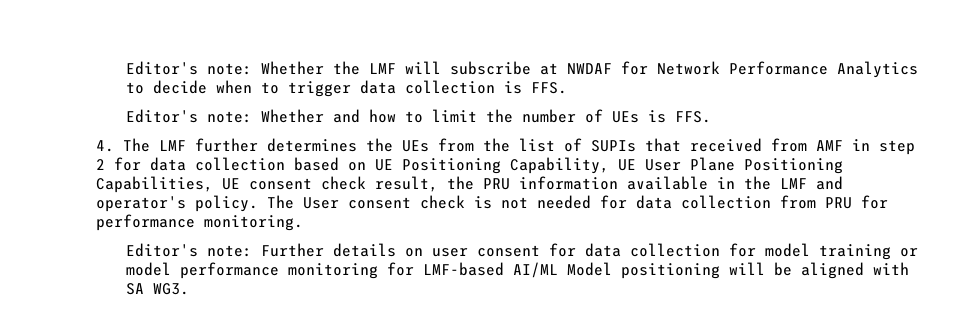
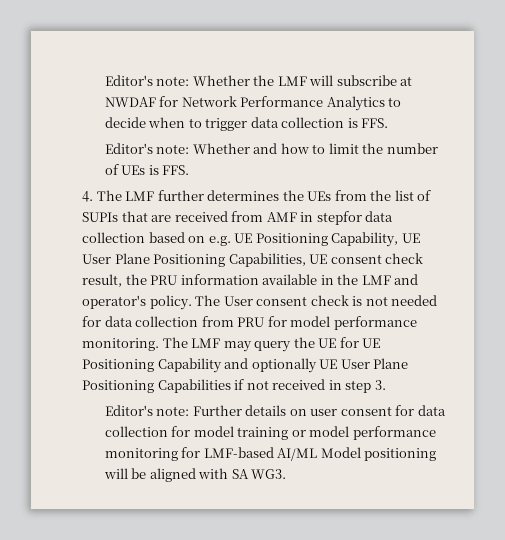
(682, 145) none -> [151,215,172,222] are
[879,140,916,155] [96,157,142,171] step 2 for -> [316,211,362,225] stepfor
(367, 166) none -> [208,236,231,246] e.g.
(889, 202) none -> [290,316,331,327] model
(304, 223) none -> [162,337,381,352] [82,358,409,373] [82,379,386,393] The LMF may query the UE for UE Positioning Capability and optionally UE User Plane Positioning Capabilities if not received in step 3.

